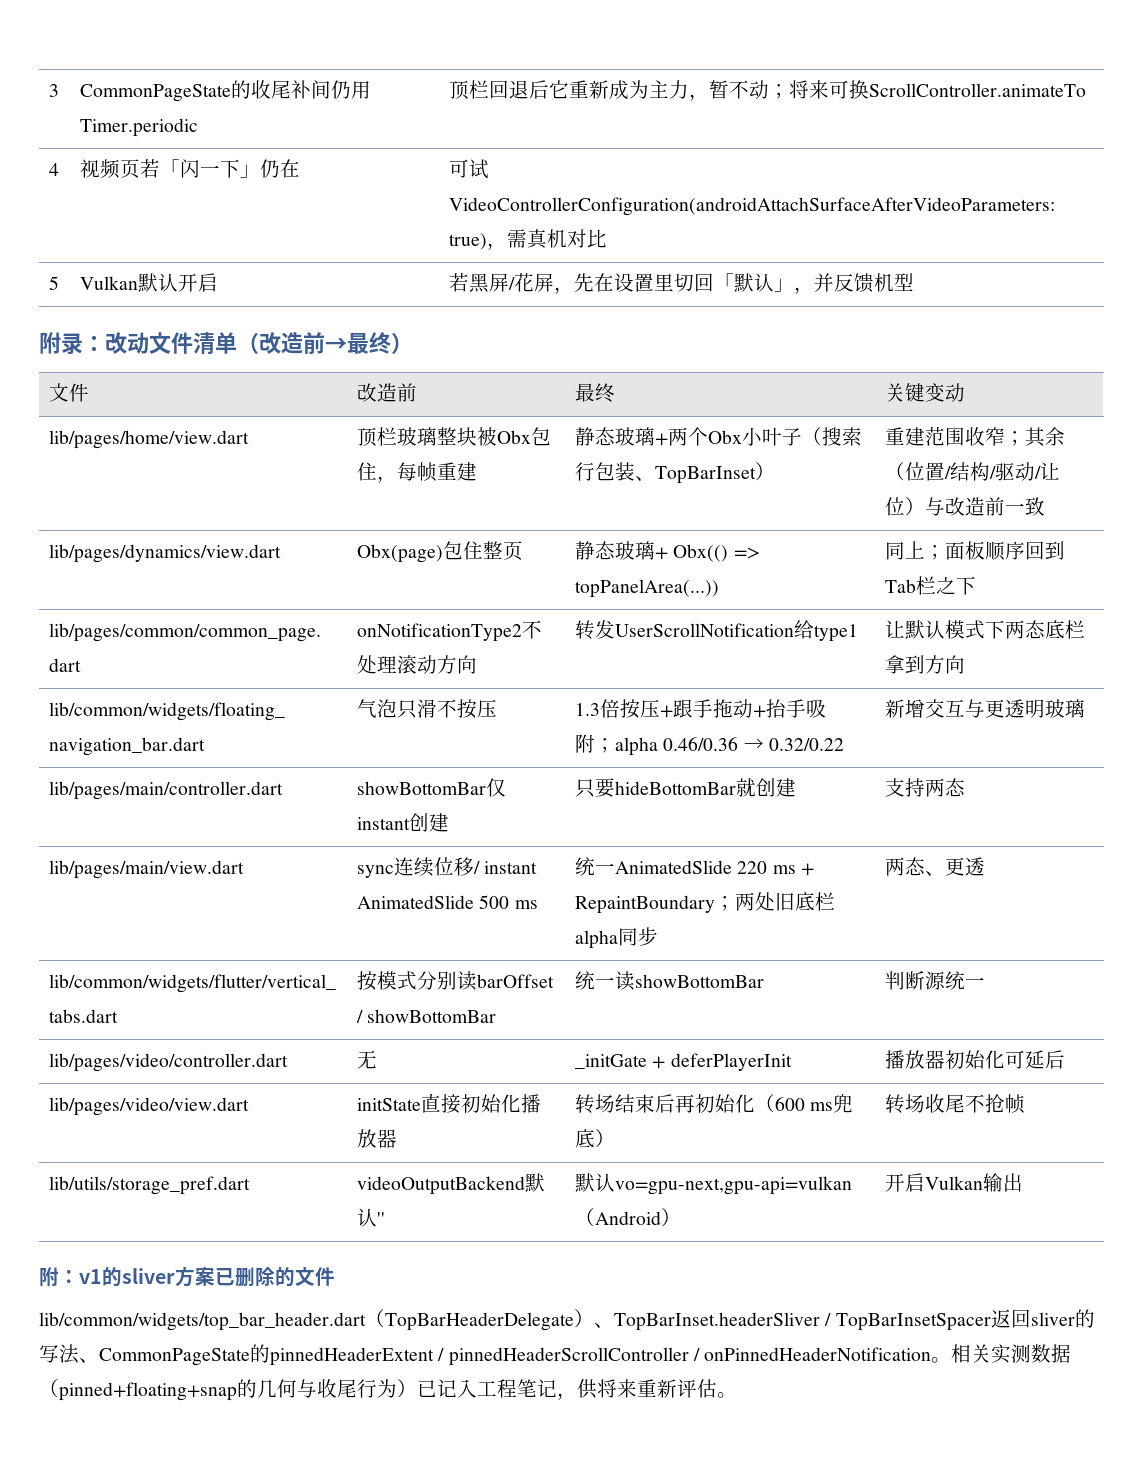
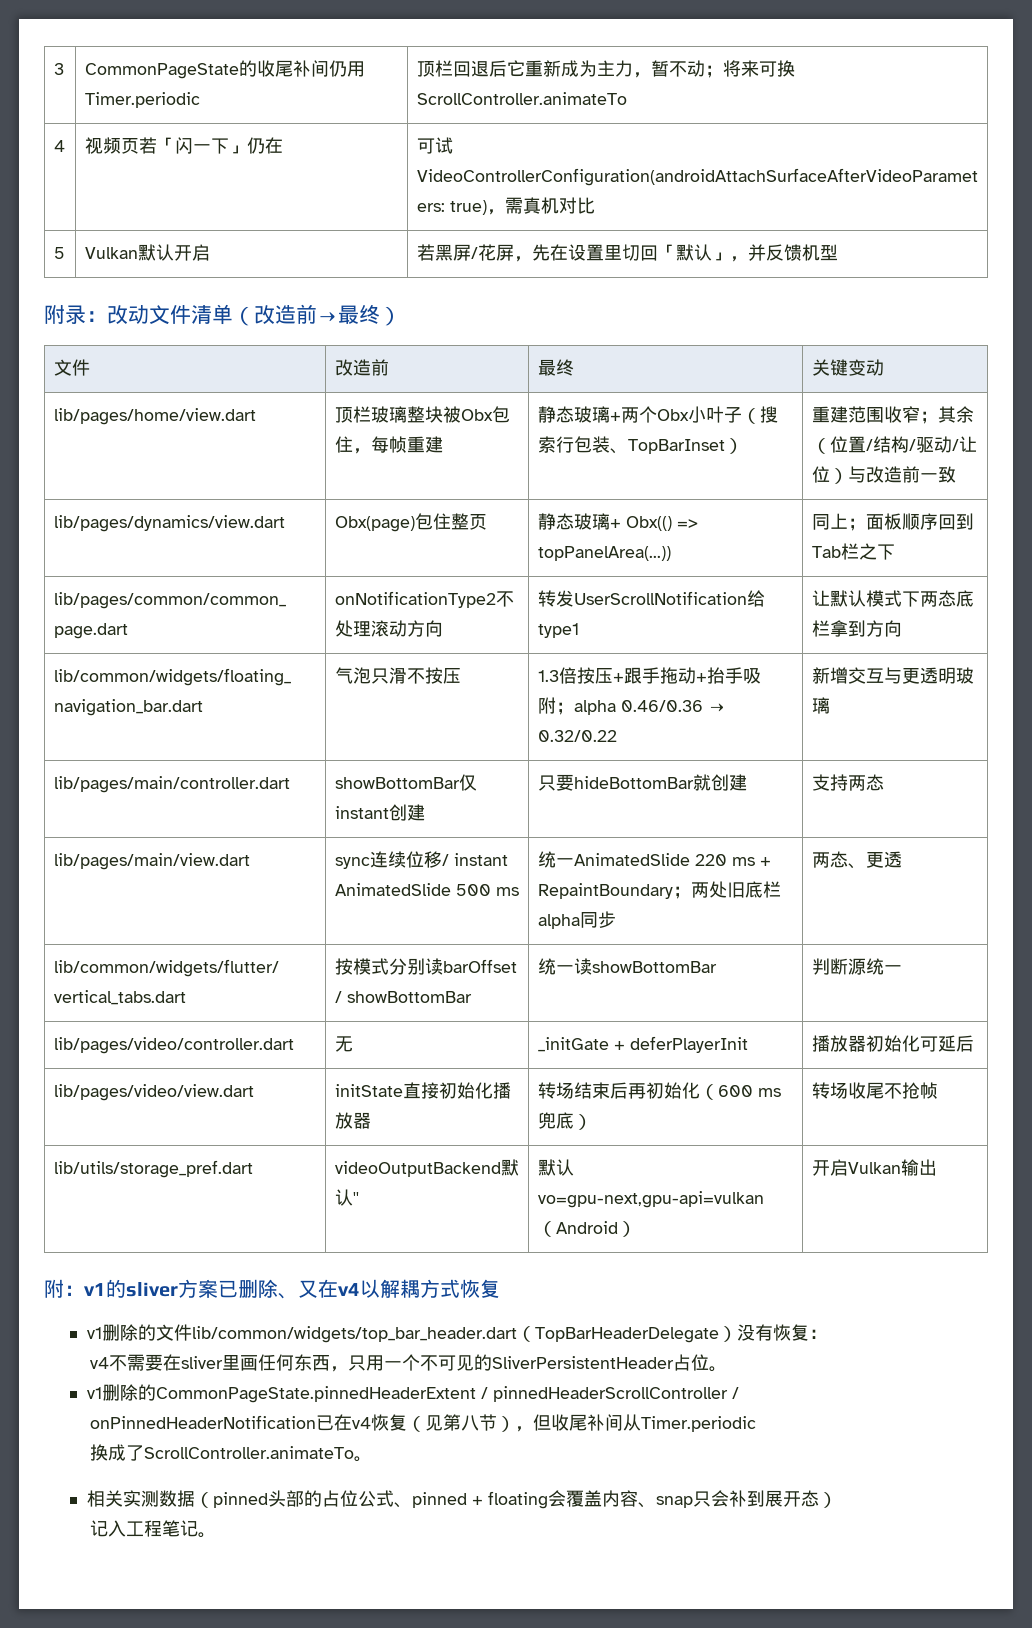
(275, 1276) none -> [278,1279,500,1299] [86,1324,138,1341] 、又在v4以解耦方式恢复 // v1删除
(335, 1276) // -> (192, 1332) none
[594,1309,1095,1331] [39,1344,952,1366] 、TopBarInset.headerSliver / TopBarInsetSpacer返回sliver的写法、CommonPageState的pinnedHeaderExtent / pinnedHeaderScrollController / onPinnedHeaderNotification。 -> [736,1324,827,1341] [89,1354,727,1372] [86,1384,739,1403] [89,1414,756,1432] [89,1444,372,1462] 没有恢复： // v4不需要在sliver里画任何东西，只用一个不可见的SliverPersistentHeader占位。 // v1删除的CommonPageState.pinnedHeaderExtent / pinnedHeaderScrollController / // onPinnedHeaderNotification已在v4恢复（见第八节），但收尾补间从Timer.periodic // 换成了ScrollController.animateTo。 //
[59,1379,437,1401] pinned+floating+snap的几何与收尾行为）已 -> [212,1490,837,1509] pinned头部的占位公式、pinned + floating会覆盖内容、snap只会补到展开态） //
[557,1379,717,1400] ，供将来重新评估 -> (198, 1528) none

